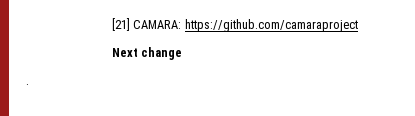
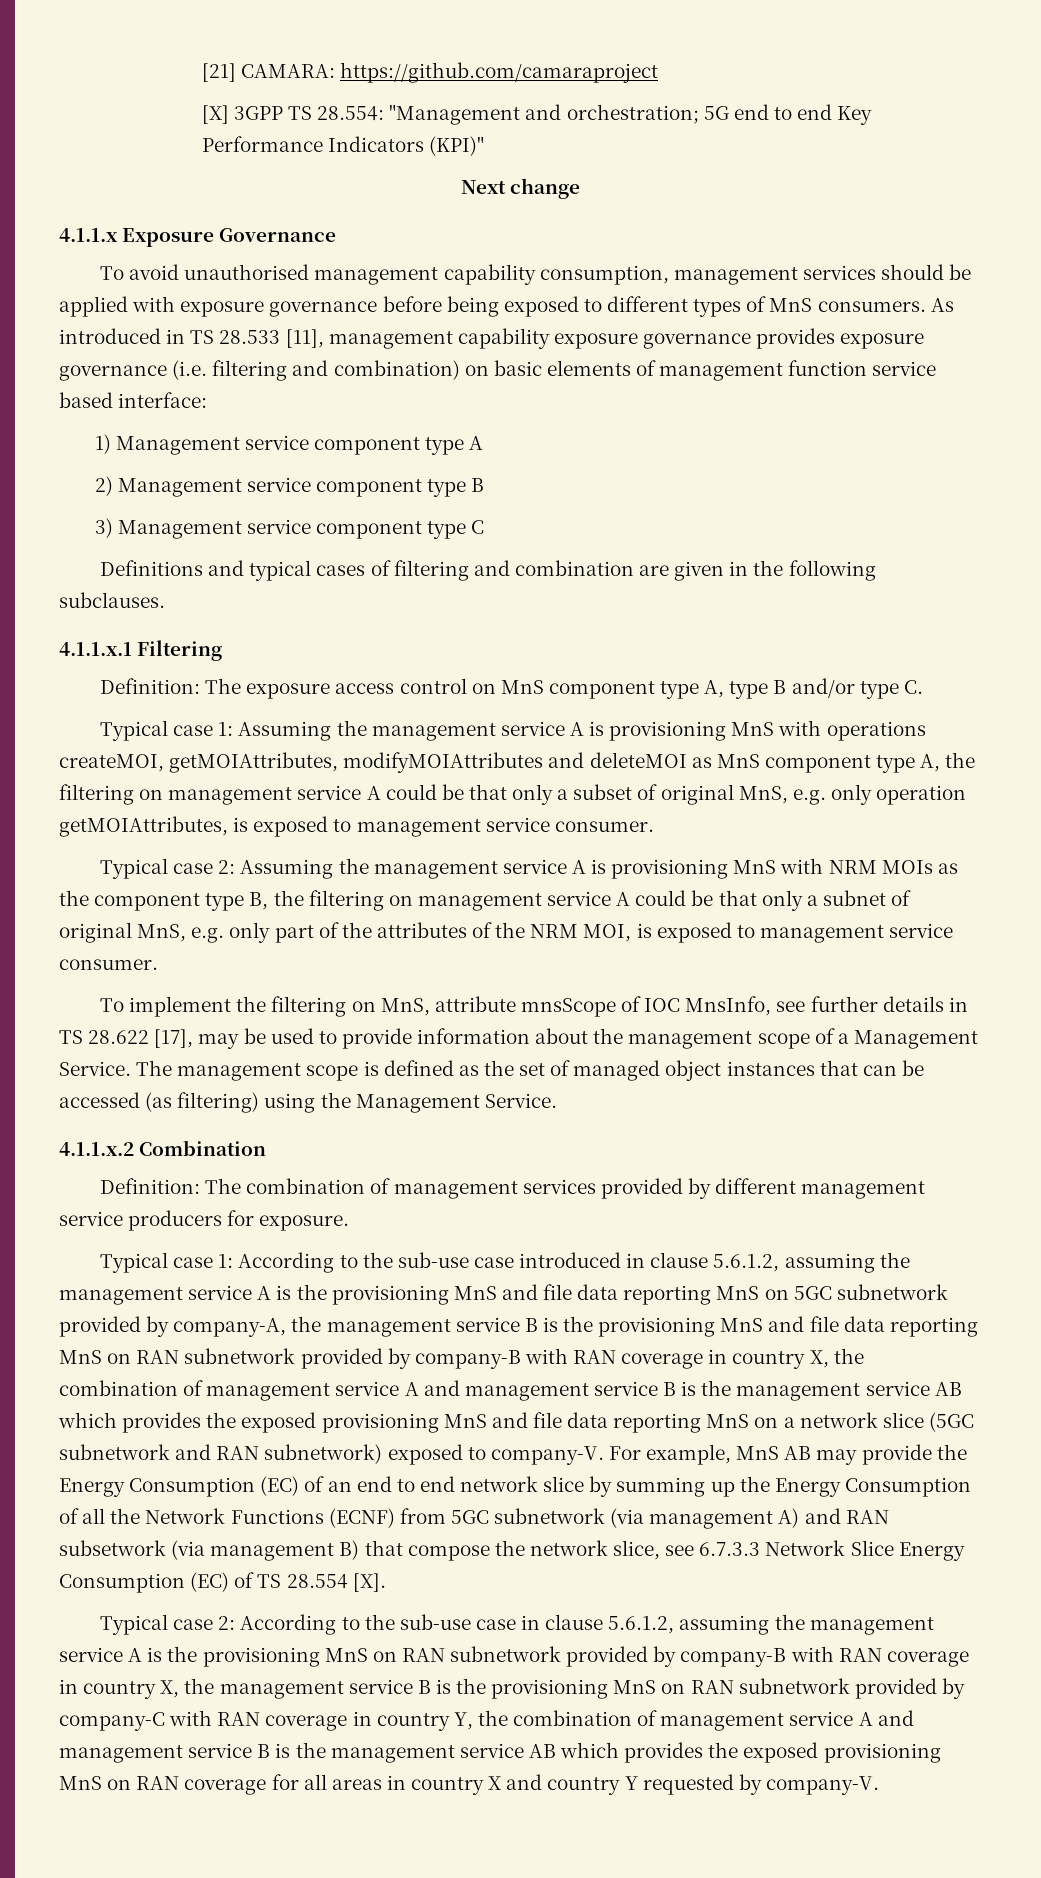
[112,47,183,60] [26,84,29,85] Next change // . -> [201,104,873,125] [201,136,485,156] [460,178,581,199] [59,228,337,247] [100,264,972,285] [59,296,954,317] [59,328,925,349] [59,360,937,381] [59,392,208,408] [94,434,484,455] [94,476,485,497] [94,518,485,539] [100,560,876,581] [59,592,165,608] [59,640,223,661] [100,678,923,699] [100,720,926,741] [59,752,976,773] [59,784,967,805] [59,816,654,837] [100,858,958,879] [59,890,912,911] [59,922,954,943] [59,959,158,970] [100,996,968,1017] [59,1028,978,1049] [59,1060,924,1081] [59,1092,557,1113] [59,1140,267,1156] [100,1178,926,1199] [59,1210,350,1231] [100,1252,910,1273] [59,1284,948,1305] [59,1316,978,1337] [59,1348,864,1369] [59,1380,962,1401] [58,1412,974,1433] [59,1444,967,1465] [59,1476,971,1497] [59,1508,889,1529] [59,1540,965,1561] [59,1572,386,1593] [100,1614,934,1635] [59,1646,969,1667] [59,1678,965,1699] [59,1710,914,1731] [59,1742,941,1763] [59,1774,879,1795] [X] 3GPP TS 28.554: "Management and orchestration; 5G end to end Key Performance Indicators (KPI)" // Next change // 4.1.1.x Exposure Governance // To avoid unauthorised management capability consumption, management services should be applied with exposure governance before being exposed to different types of MnS consumers. As introduced in TS 28.533 [11], management capability exposure governance provides exposure governance (i.e. filtering and combination) on basic elements of management function service based interface: // 1) Management service component type A // 2) Management service component type B // 3) Management service component type C // Definitions and typical cases of filtering and combination are given in the following subclauses. // 4.1.1.x.1 Filtering // Definition: The exposure access control on MnS component type A, type B and/or type C. // Typical case 1: Assuming the management service A is provisioning MnS with operations createMOI, getMOIAttributes, modifyMOIAttributes and deleteMOI as MnS component type A, the filtering on management service A could be that only a subset of original MnS, e.g. only operation getMOIAttributes, is exposed to management service consumer. // Typical case 2: Assuming the management service A is provisioning MnS with NRM MOIs as the component type B, the filtering on management service A could be that only a subnet of original MnS, e.g. only part of the attributes of the NRM MOI, is exposed to management service consumer. // To implement the filtering on MnS, attribute mnsScope of IOC MnsInfo, see further details in TS 28.622 [17], may be used to provide information about the management scope of a Management Service. The management scope is defined as the set of managed object instances that can be accessed (as filtering) using the Management Service. // 4.1.1.x.2 Combination // Definition: The combination of management services provided by different management service producers for exposure. // Typical case 1: According to the sub-use case introduced in clause 5.6.1.2, assuming the management service A is the provisioning MnS and file data reporting MnS on 5GC subnetwork provided by company-A, the management service B is the provisioning MnS and file data reporting MnS on RAN subnetwork provided by company-B with RAN coverage in country X, the combination of management service A and management service B is the management service AB which provides the exposed provisioning MnS and file data reporting MnS on a network slice (5GC subnetwork and RAN subnetwork) exposed to company-V. For example, MnS AB may provide the Energy Consumption (EC) of an end to end network slice by summing up the Energy Consumption of all the Network Functions (ECNF) from 5GC subnetwork (via management A) and RAN subsetwork (via management B) that compose the network slice, see 6.7.3.3 Network Slice Energy Consumption (EC) of TS 28.554 [X]. // Typical case 2: According to the sub-use case in clause 5.6.1.2, assuming the management service A is the provisioning MnS on RAN subnetwork provided by company-B with RAN coverage in country X, the management service B is the provisioning MnS on RAN subnetwork provided by company-C with RAN coverage in country Y, the combination of management service A and management service B is the management service AB which provides the exposed provisioning MnS on RAN coverage for all areas in country X and country Y requested by company-V.

